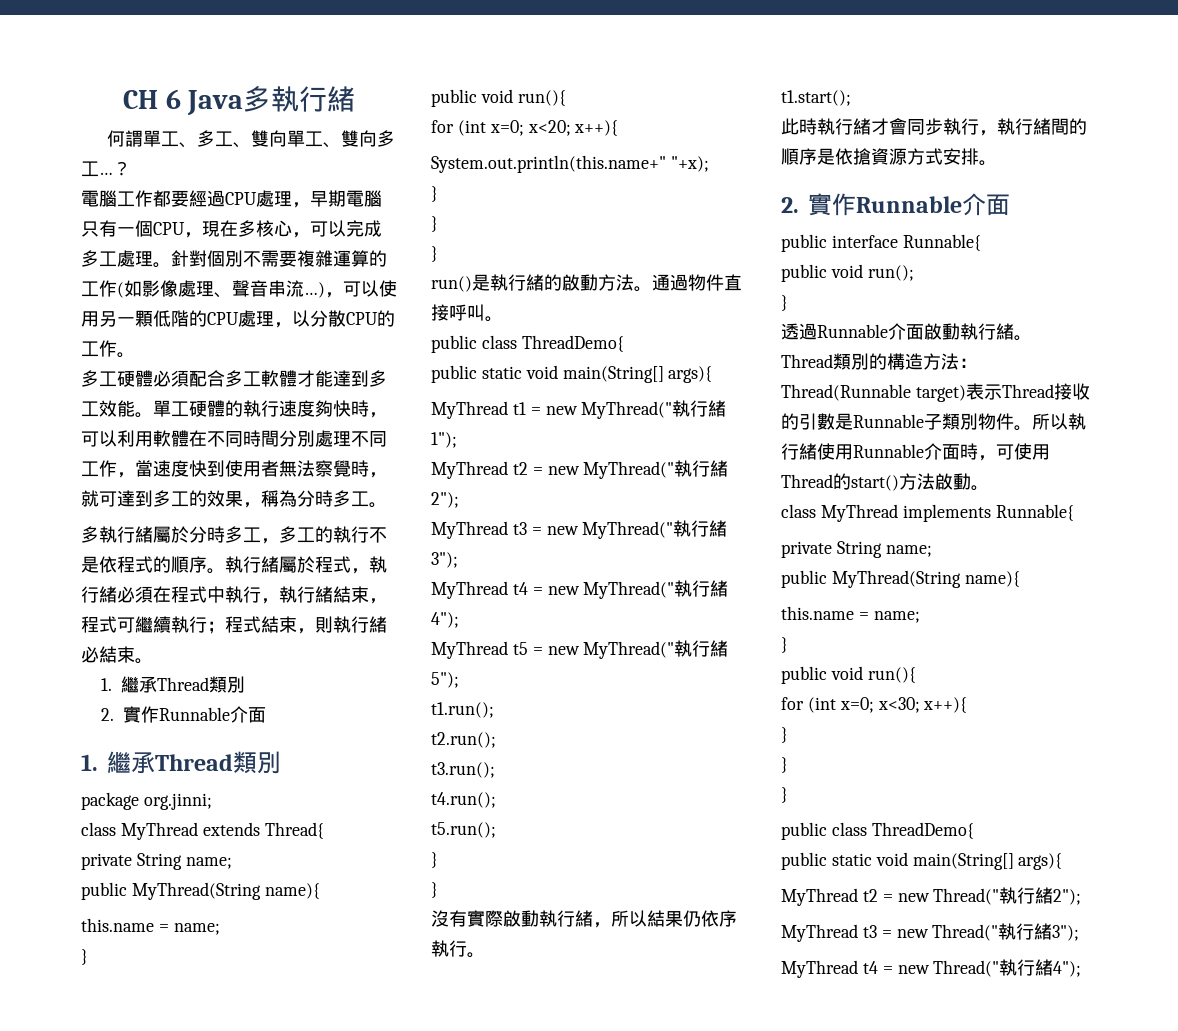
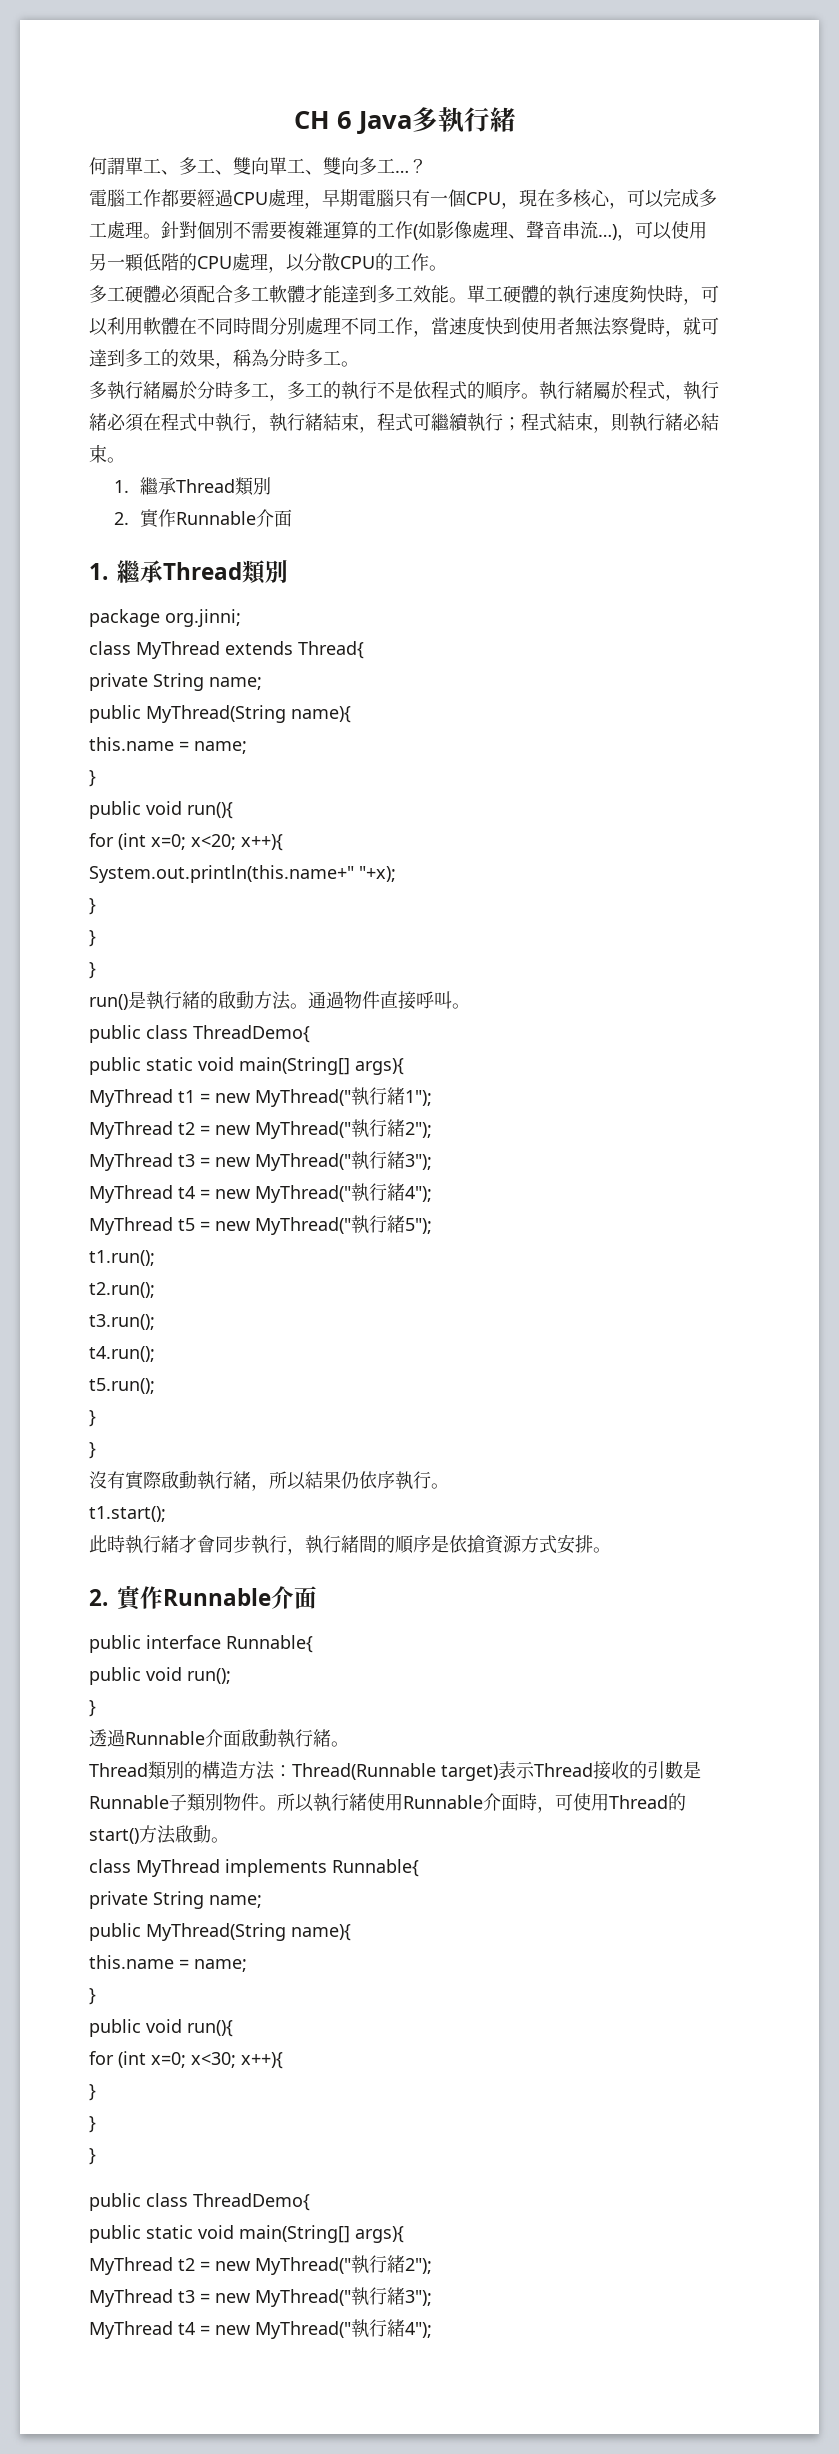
[933,887,1082,905] [781,923,1080,942] [781,960,1000,978] Thread("執行緒2"); // MyThread t3 = new Thread("執行緒3"); // MyThread t4 = new Thread(" -> [255,2255,432,2275] [89,2287,432,2307] [89,2321,351,2339] MyThread("執行緒2"); // MyThread t3 = new MyThread("執行緒3"); // MyThread t4 = new MyThread("

